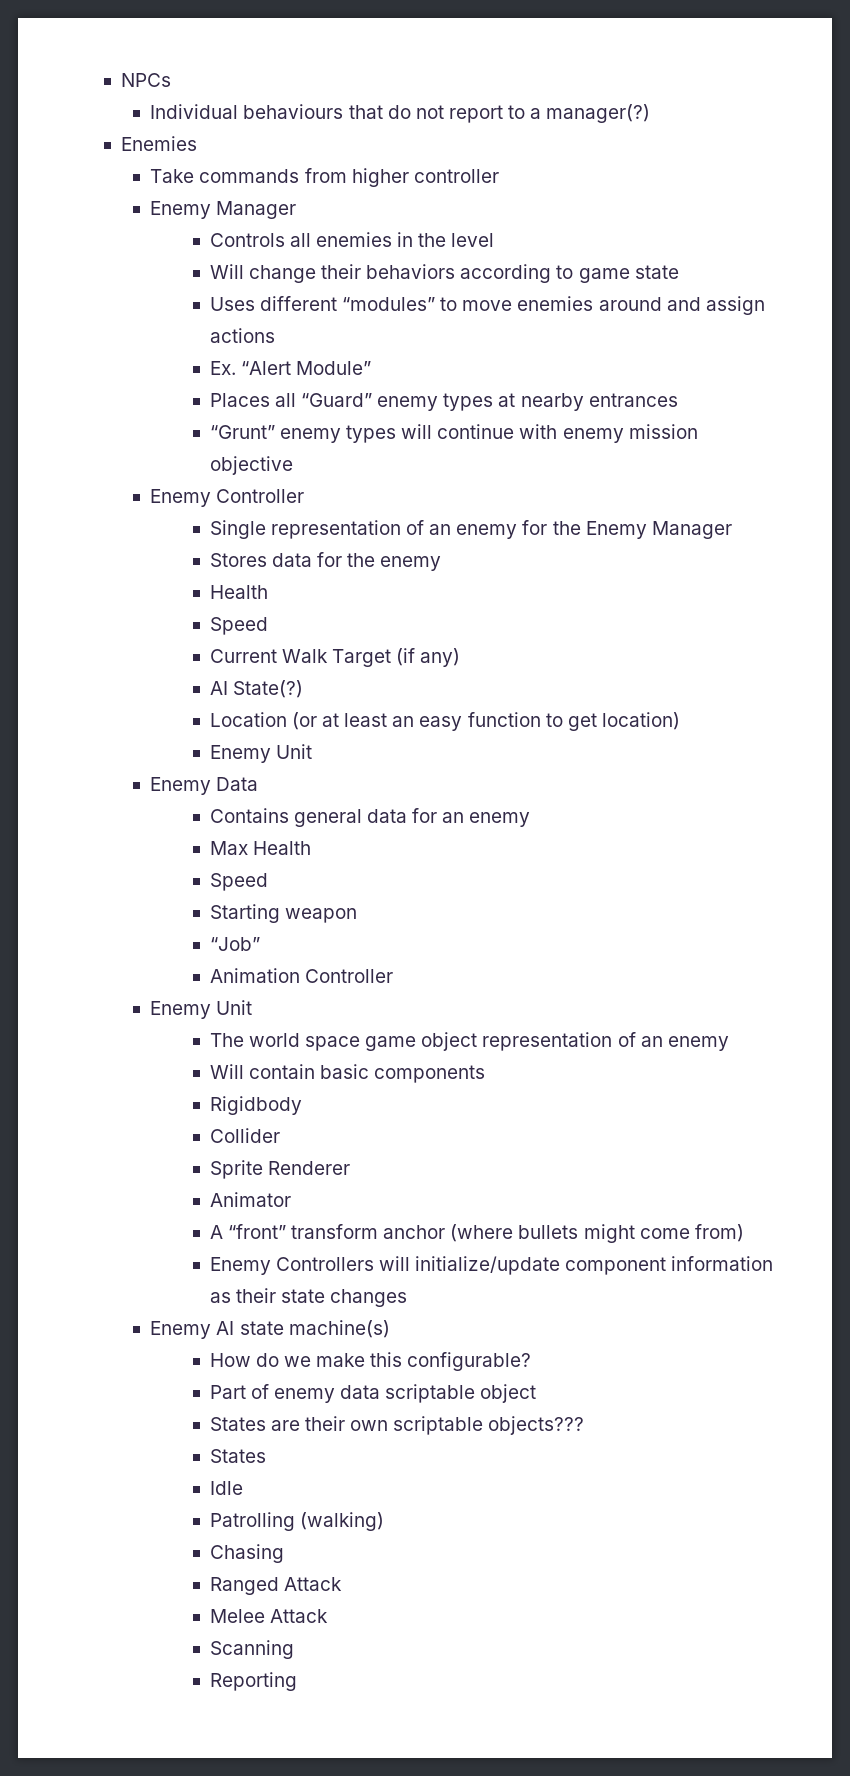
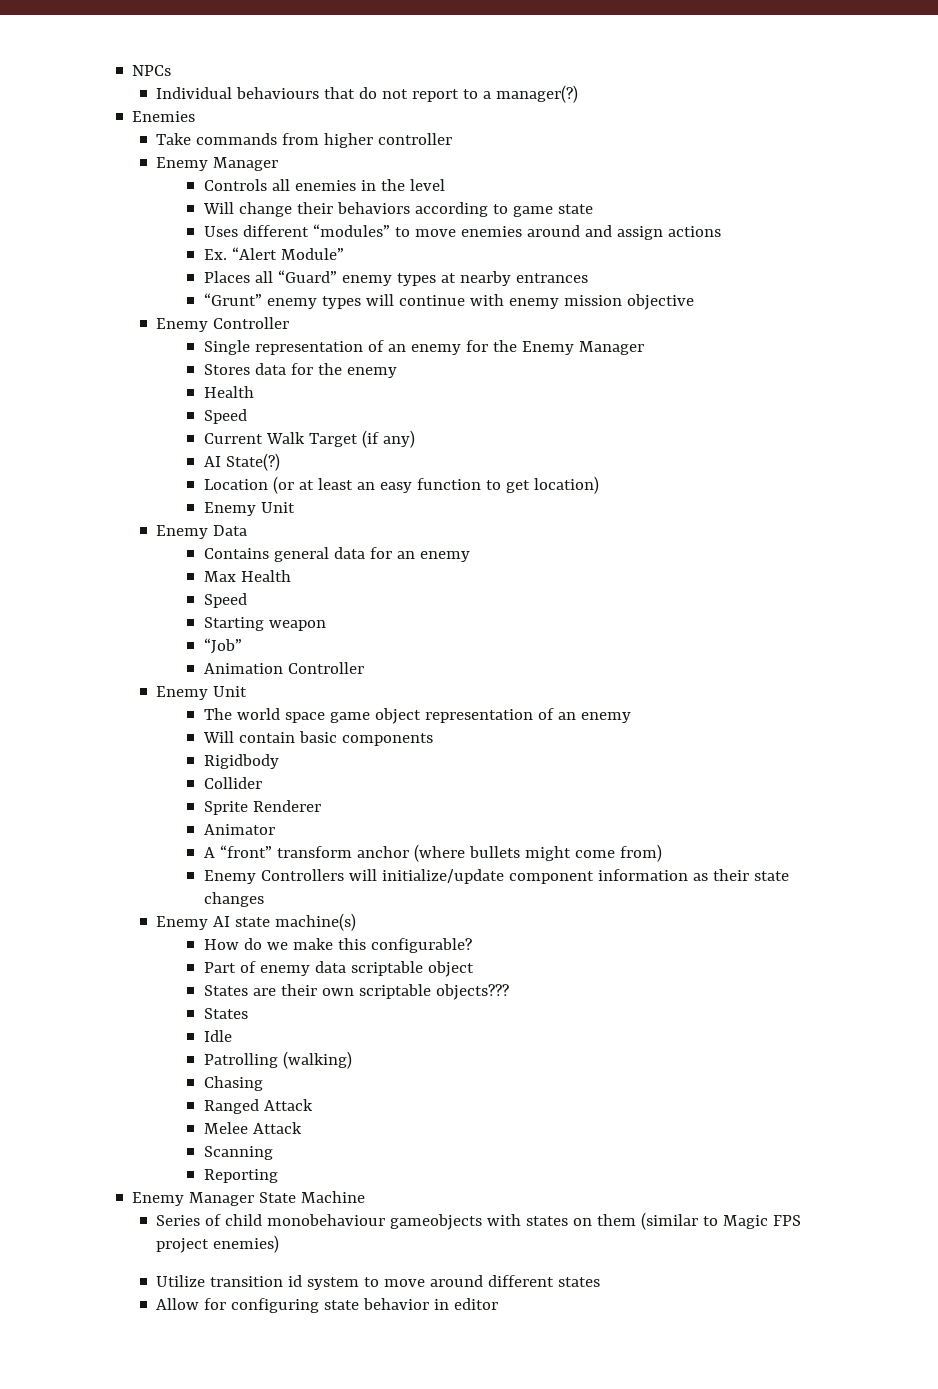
(297, 1681) none -> [132,1191,366,1206] [156,1212,802,1230] [156,1235,280,1253] [156,1275,601,1290] [156,1298,499,1313] // Enemy Manager State Machine // Series of child monobehaviour gameobjects with states on them (similar to Magic FPS project enemies) // Utilize transition id system to move around different states // Allow for configuring state behavior in editor

